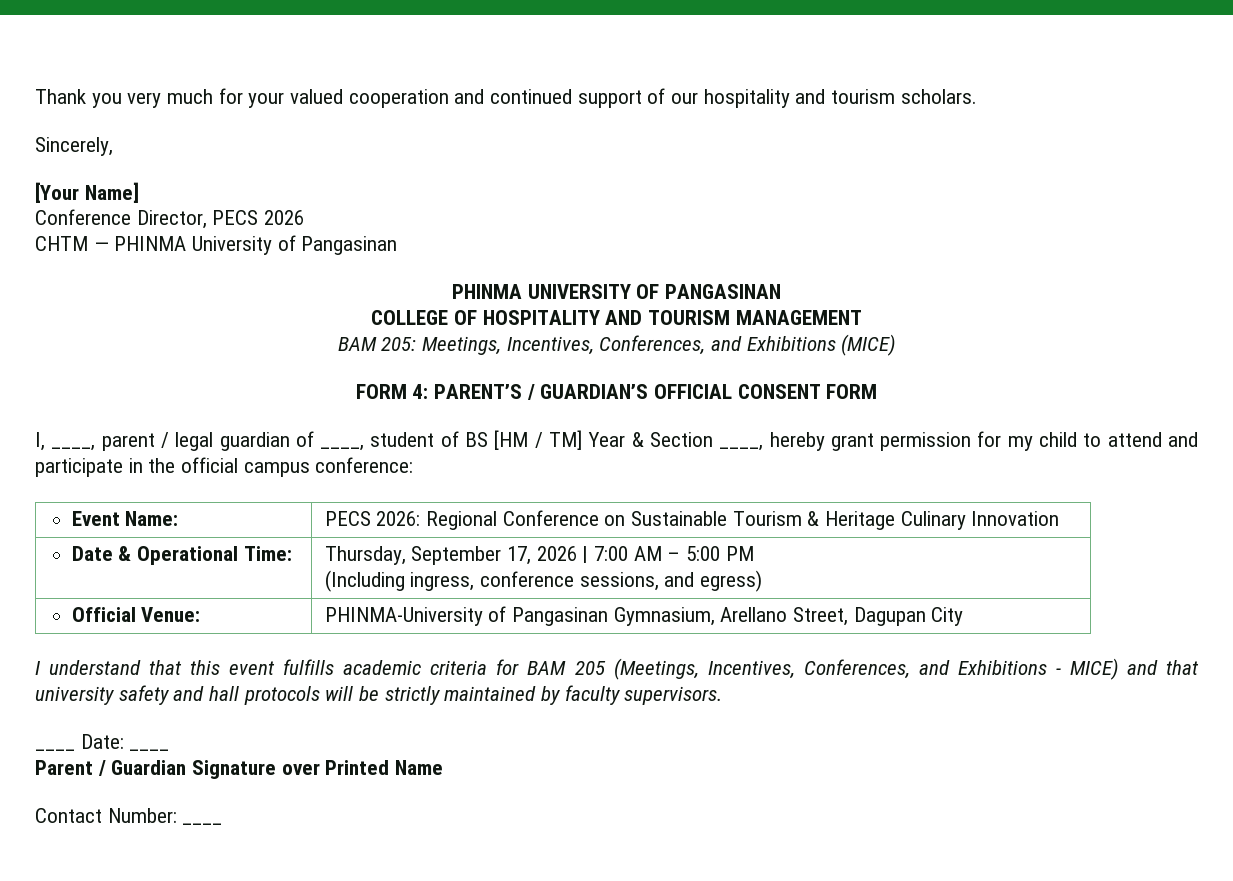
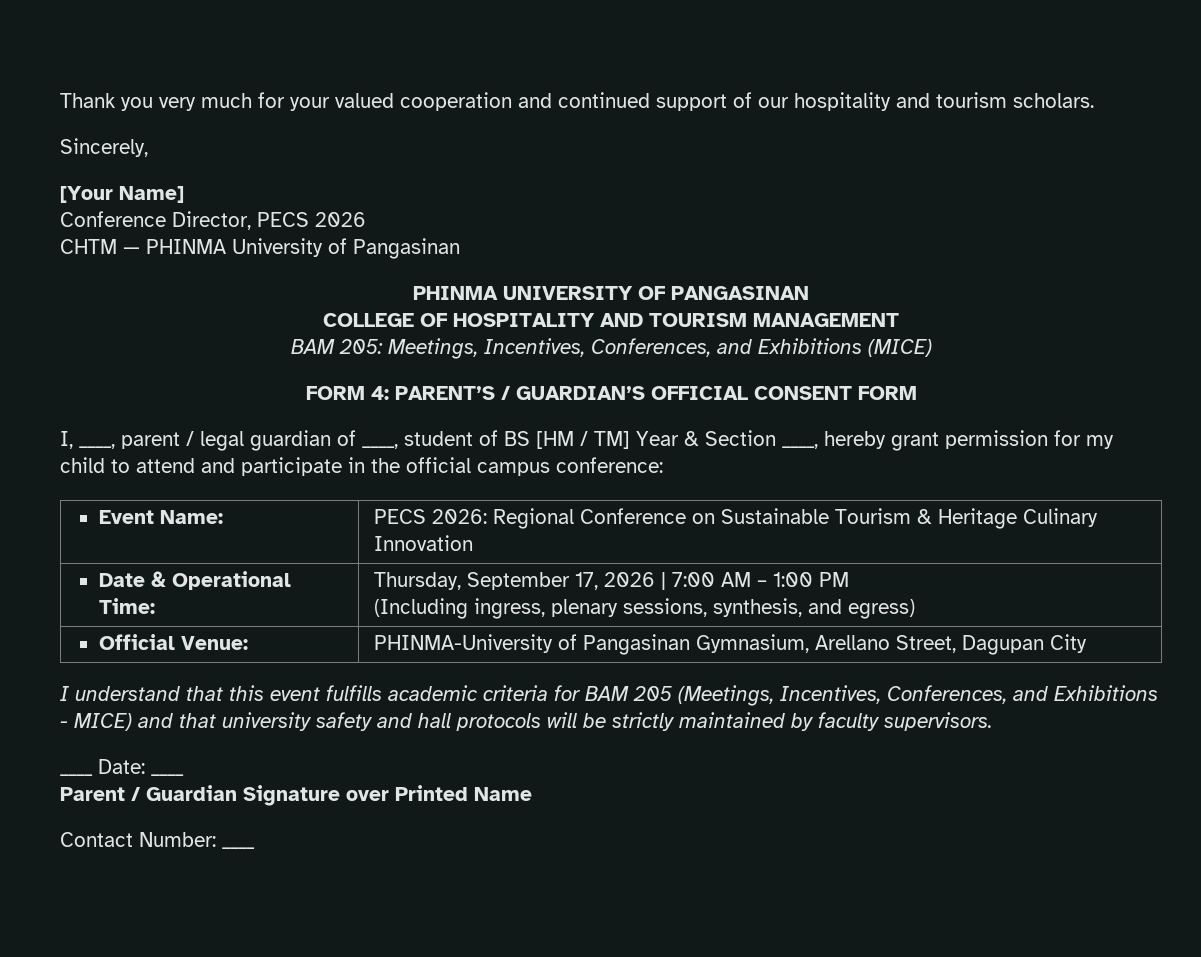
[685,546,720,561] 5:00 -> [772,572,813,587] 1:00
[479,571,659,591] conference sessions, -> [550,598,802,617] plenary sessions, synthesis,

